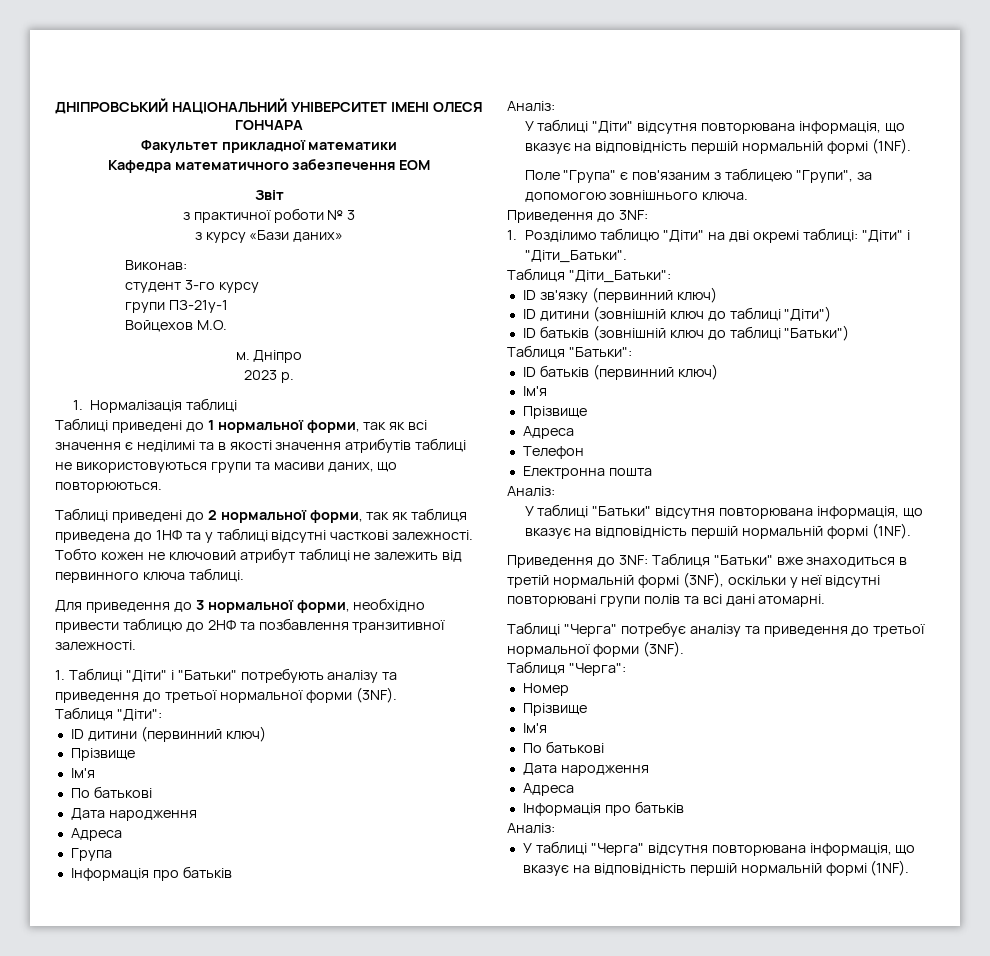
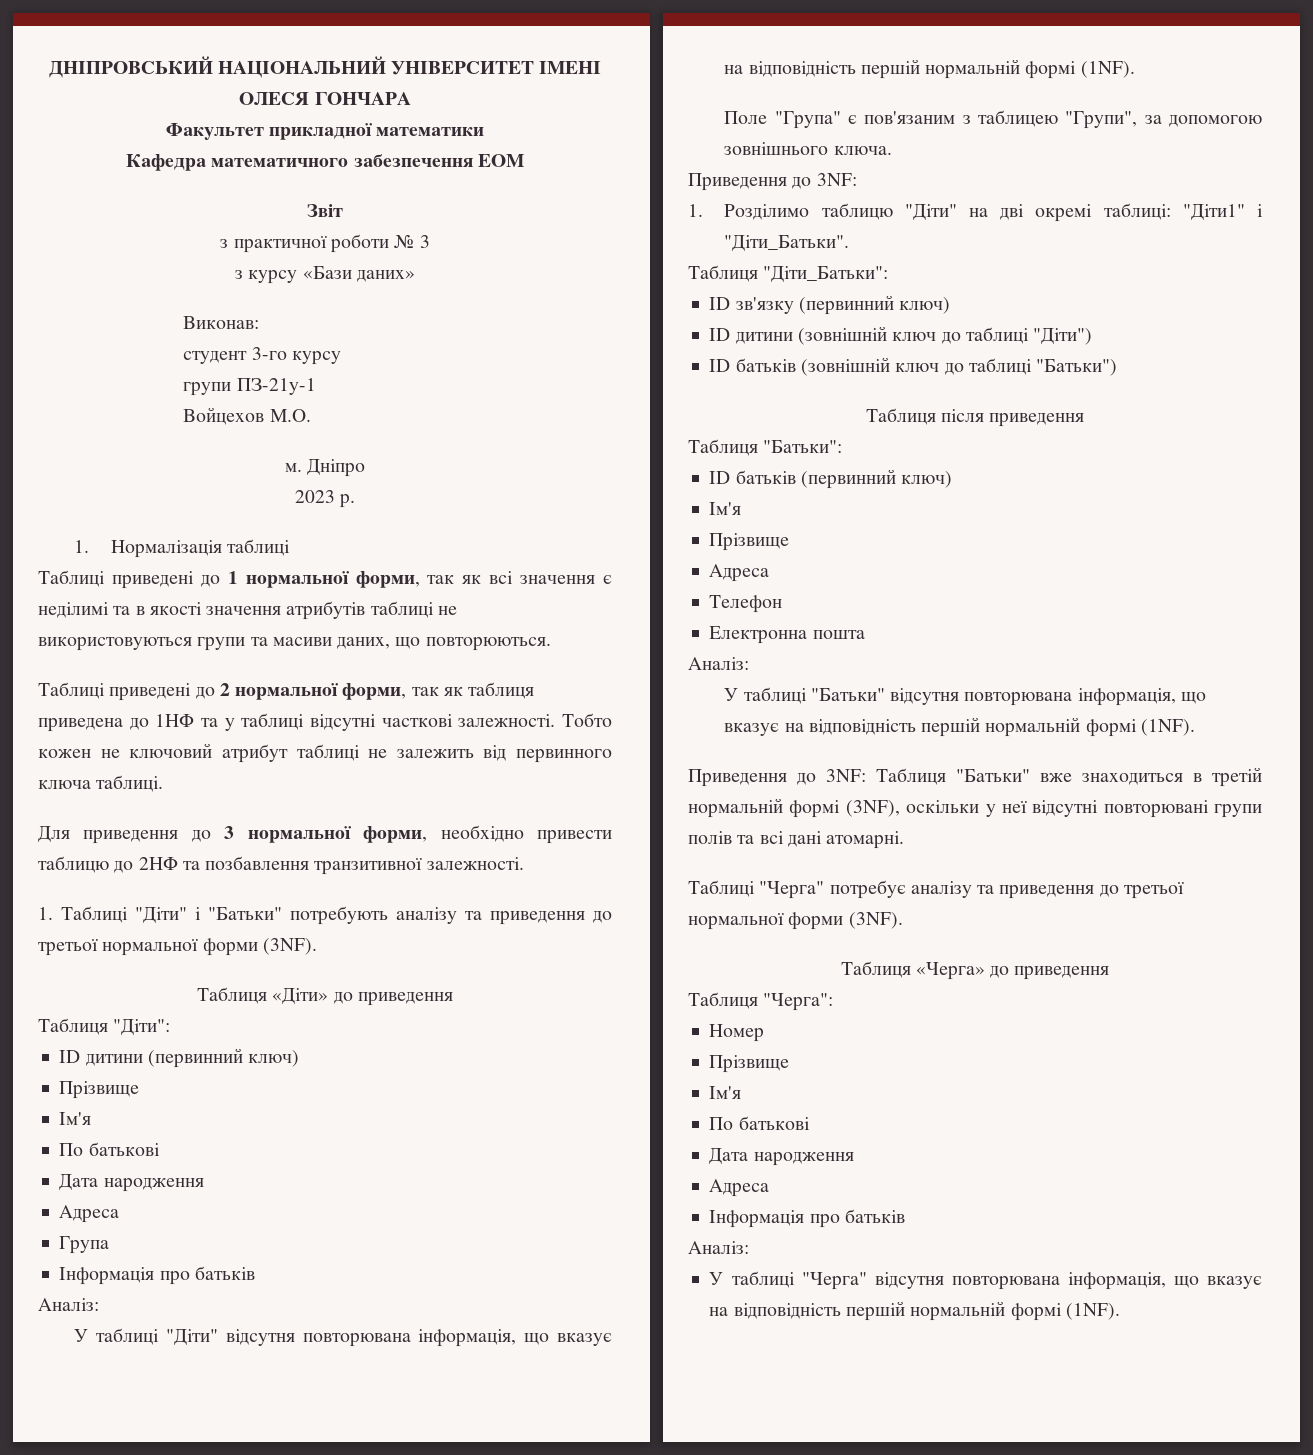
(397, 695) none -> [197,987,453,1006] // Таблиця «Діти» до приведення
[861,230,903,242] "Діти" -> [1182,204,1245,220] "Діти1"
(850, 333) none -> [865,408,1085,427] // Таблиця після приведення
(684, 649) none -> [840,961,1110,980] // Таблиця «Черга» до приведення

